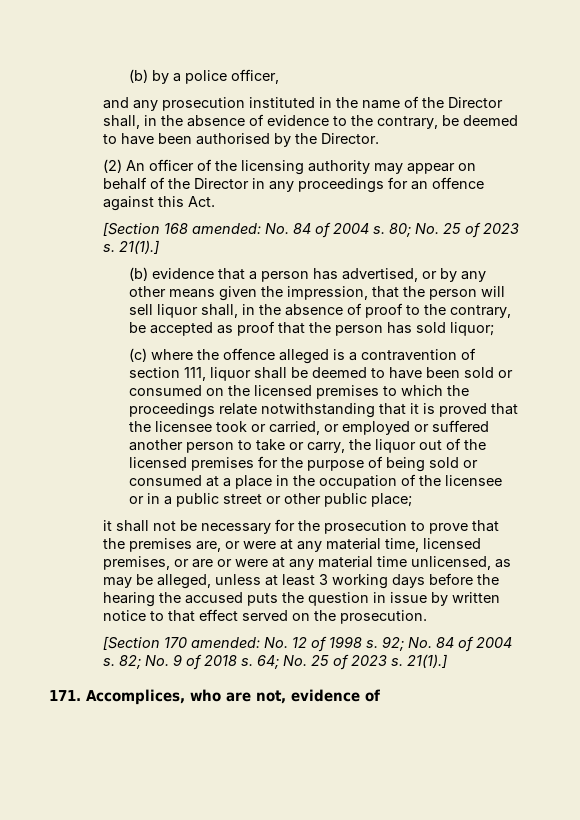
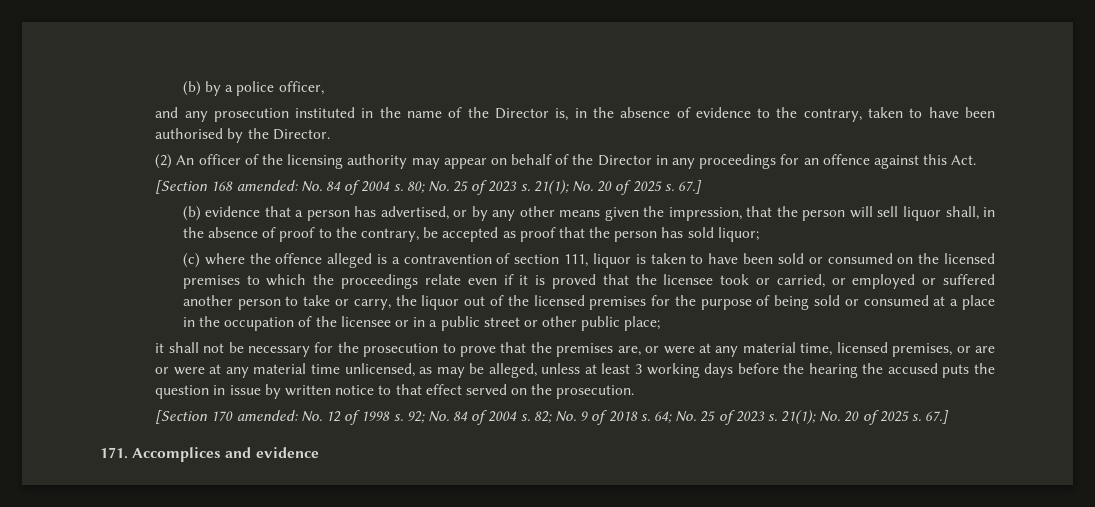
[102,115,140,129] shall, -> [555,108,569,121] is,
[441,115,518,126] be deemed -> [868,107,904,118] taken
[118,240,159,254] 21(1).] -> [533,180,702,195] 21(1); No. 20 of 2025 s. 67.]
[254,367,368,379] shall be deemed -> [635,253,686,264] is taken
[261,403,407,418] notwithstanding that -> [467,274,514,285] even if
[406,654,447,668] [49,689,380,705] 21(1).] // 171. Accomplices, who are not, evidence of -> [781,410,950,425] [100,447,319,462] 21(1); No. 20 of 2025 s. 67.] // 171. Accomplices and evidence

